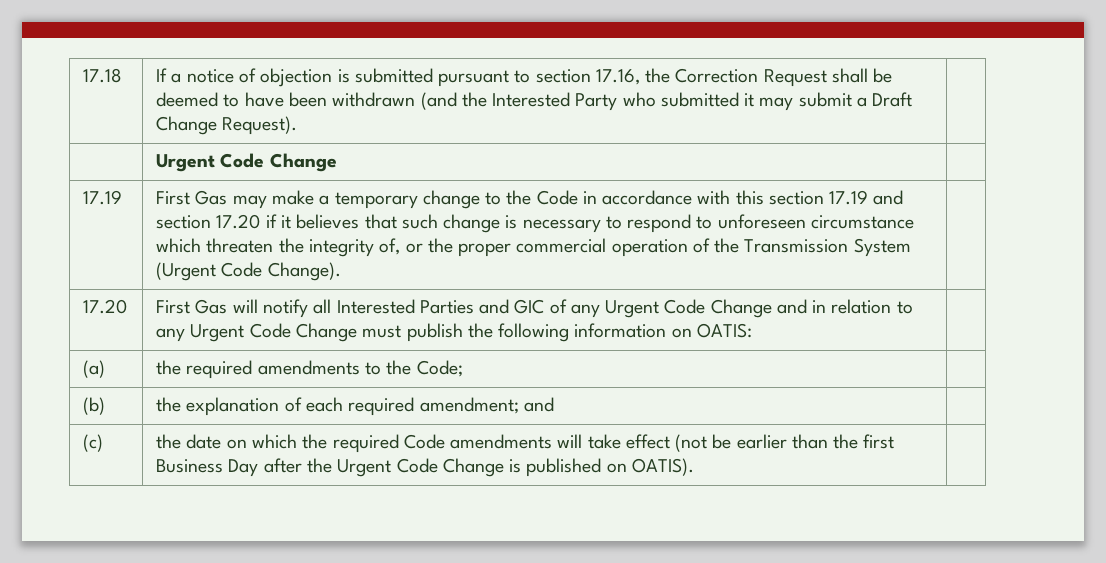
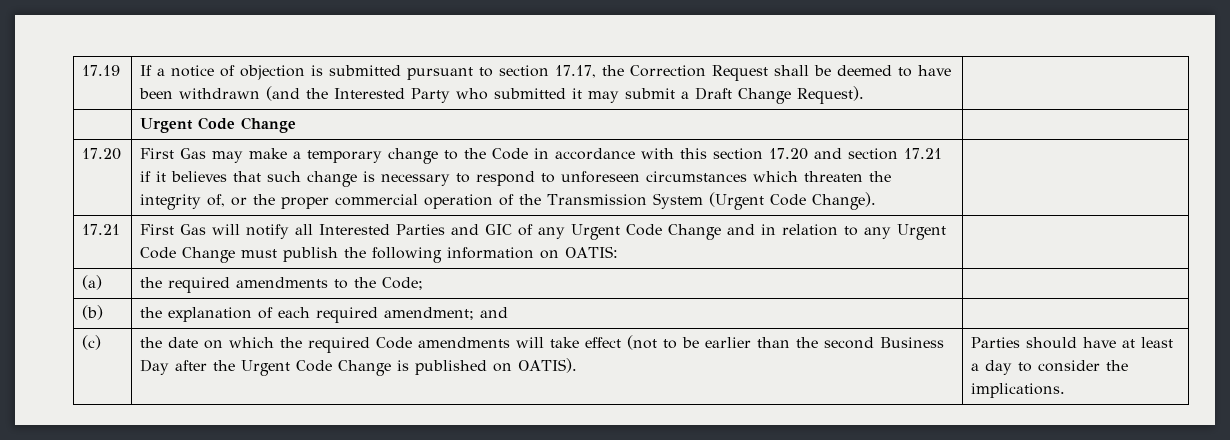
[83,68,123,83] 17.18 -> [82,65,121,76] 17.19
[595,69,640,85] 17.16, -> [555,65,597,78] 17.17,
[83,190,123,205] 17.19 -> [82,148,122,160] 17.20
[829,190,869,205] 17.19 -> [769,148,809,160] 17.20
[216,214,261,229] 17.20 -> [904,148,943,159] 17.21
[810,215,914,229] circumstance -> [646,171,748,182] circumstances
[83,299,128,314] 17.20 -> [82,224,121,235] 17.21
(708, 443) none -> [663,339,678,349] to
[863,434,895,449] first -> [824,337,875,349] second
(694, 467) none -> [971,337,1174,349] [971,360,1129,375] [971,383,1066,398] Parties should have at least a day to consider the implications.

